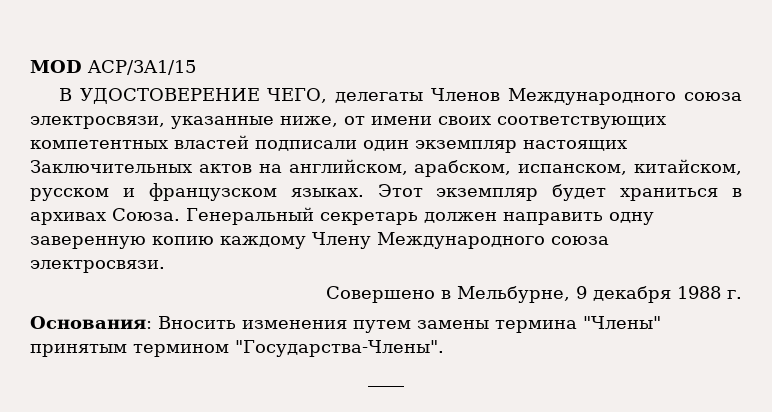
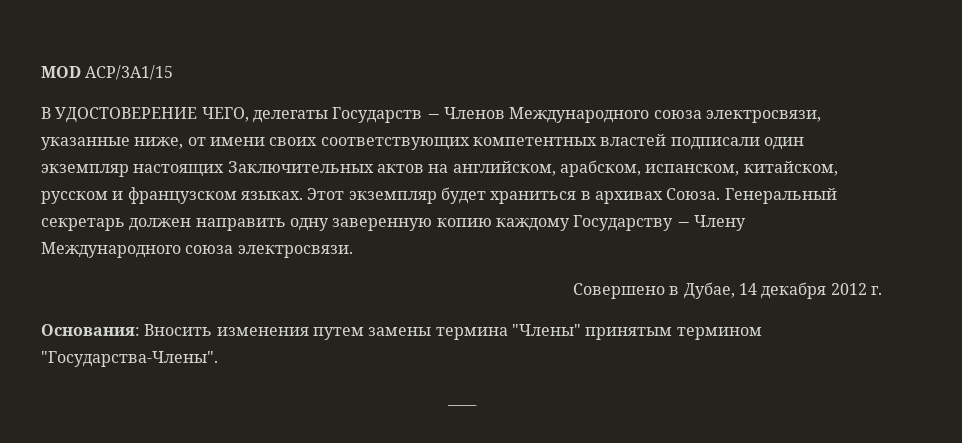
(424, 97) none -> [332,107,440,123] Государств −
(306, 242) none -> [573,215,690,231] Государству −
[457,286,721,303] Мельбурне, 9 декабря 1988 -> [683,282,867,299] Дубае, 14 декабря 2012

